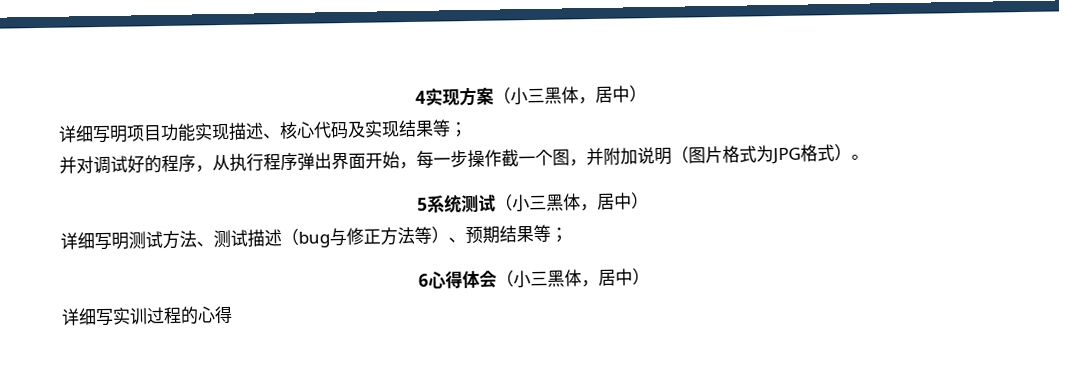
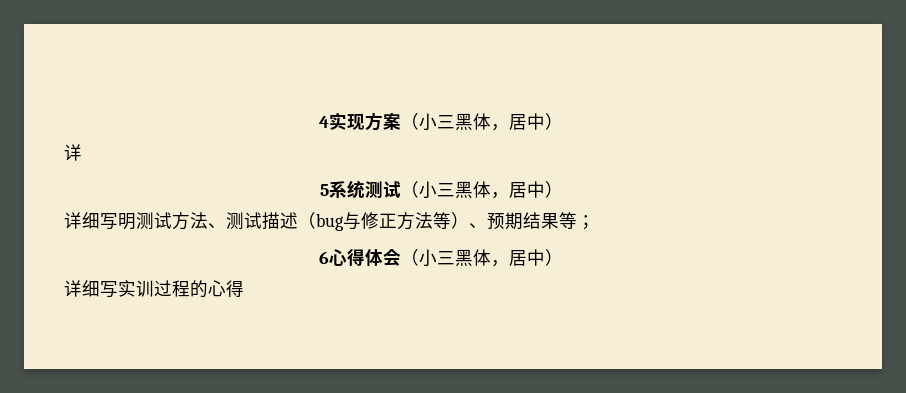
[75,119,468,144] [59,143,869,175] 细写明项目功能实现描述、核心代码及实现结果等； // 并对调试好的程序，从执行程序弹出界面开始，每一步操作截一个图，并附加说明（图片格式为JPG格式）。 -> (82, 152) none

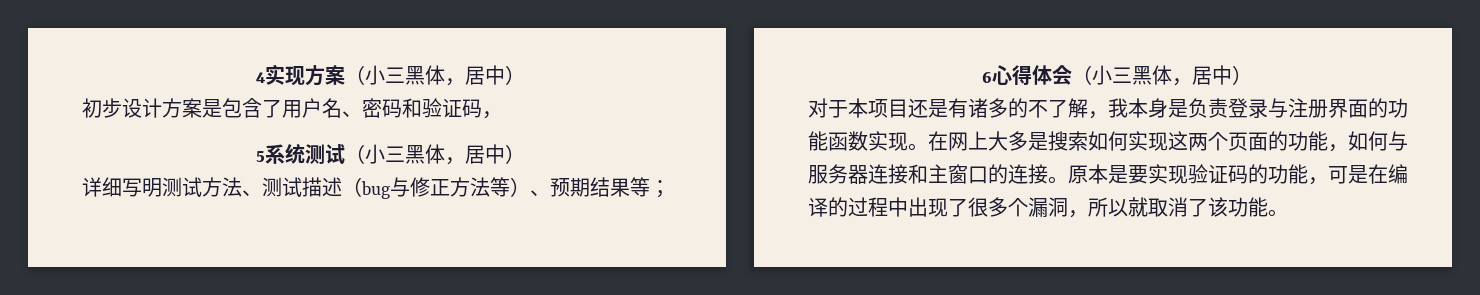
[64,144,82,161] 详 -> [82,98,502,119] 初步设计方案是包含了用户名、密码和验证码，
[64,280,244,298] 详细写实训过程的心得 -> [808,98,1408,119] [808,131,1408,152] [808,164,1408,185] [808,197,1288,218] 对于本项目还是有诸多的不了解，我本身是负责登录与注册界面的功能函数实现。在网上大多是搜索如何实现这两个页面的功能，如何与服务器连接和主窗口的连接。原本是要实现验证码的功能，可是在编译的过程中出现了很多个漏洞，所以就取消了该功能。

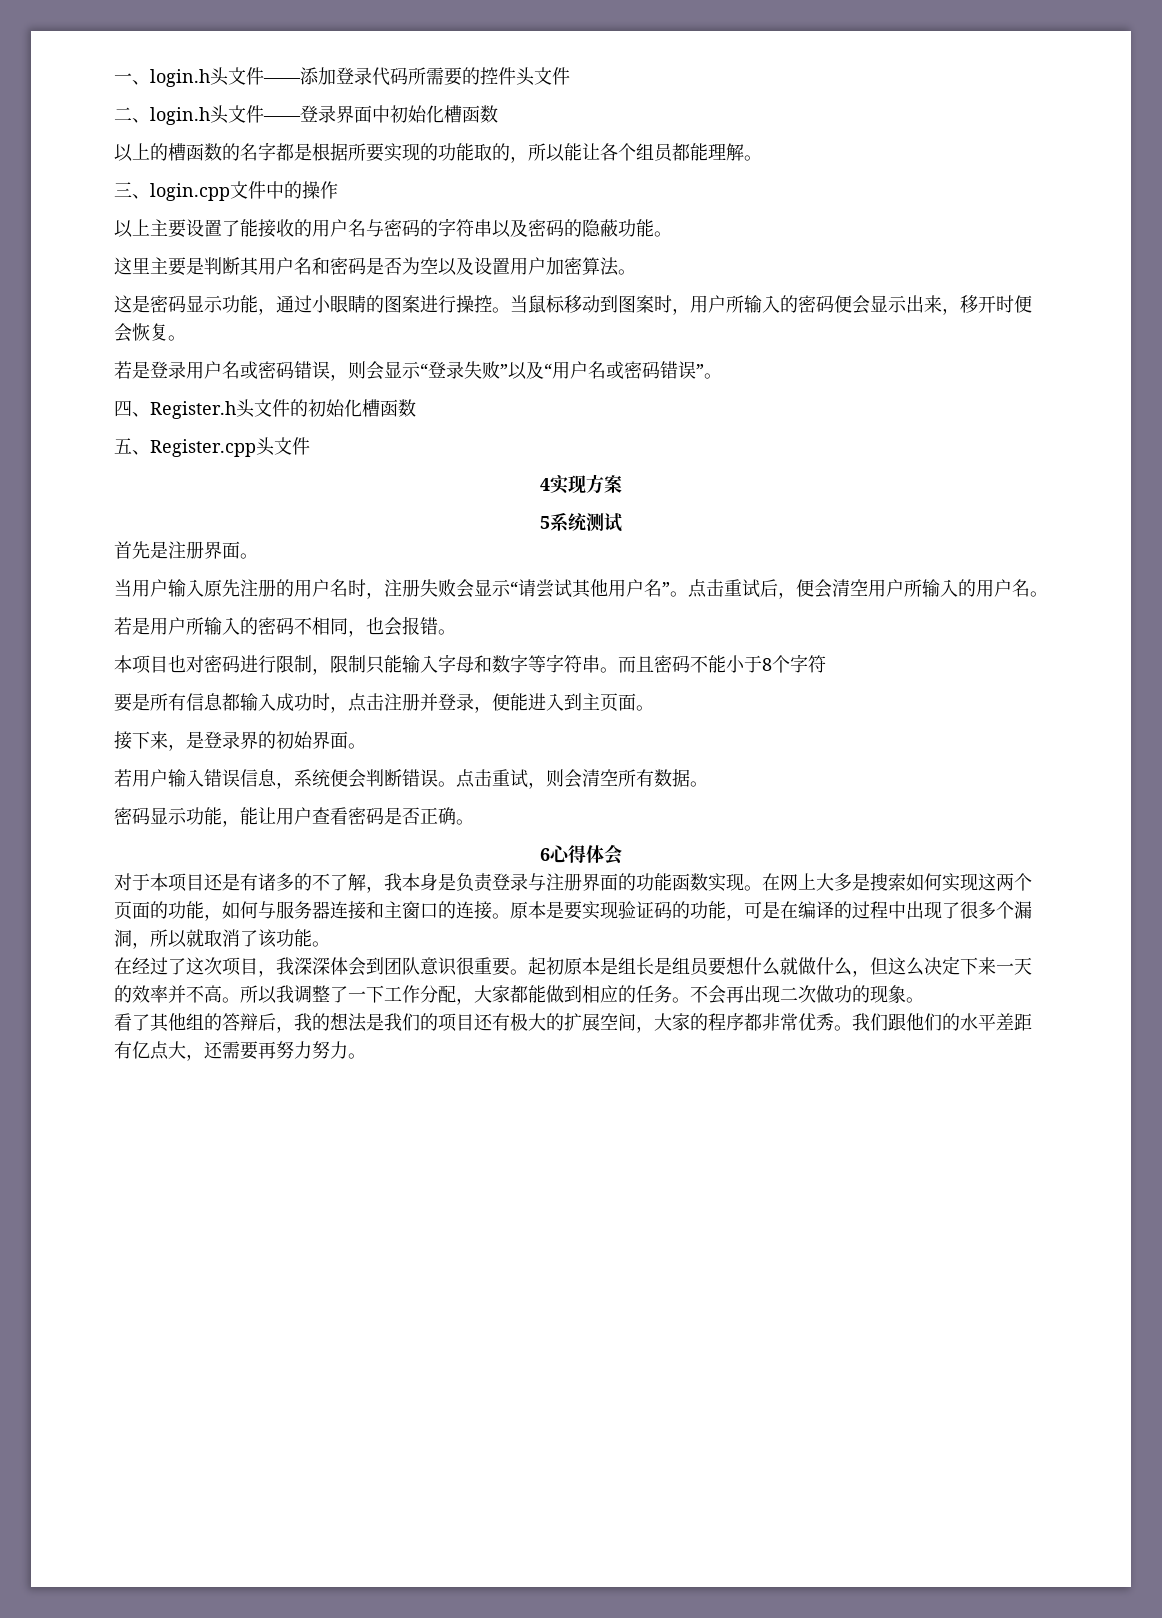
[256,64,525,86] [82,98,502,119] [256,143,525,165] [82,177,670,199] 4实现方案（小三黑体，居中） // 初步设计方案是包含了用户名、密码和验证码， // 5系统测试（小三黑体，居中） // 详细写明测试方法、测试描述（bug与修正方法等）、预期结果等； -> [114,67,570,87] [114,105,498,125] [114,142,762,163] [114,181,338,201] [114,218,672,238] [114,257,636,276] [114,295,1032,315] [114,323,186,342] [114,361,722,381] [114,399,416,419] [114,437,310,457] [540,474,622,494] [540,512,622,532] [114,541,258,559] [114,579,1048,599] [114,616,456,637] [114,654,826,675] [114,693,654,713] [114,731,366,751] [114,769,708,789] [114,807,474,827] 一、login.h头文件——添加登录代码所需要的控件头文件 // 二、login.h头文件——登录界面中初始化槽函数 // 以上的槽函数的名字都是根据所要实现的功能取的，所以能让各个组员都能理解。 // 三、login.cpp文件中的操作 // 以上主要设置了能接收的用户名与密码的字符串以及密码的隐蔽功能。 // 这里主要是判断其用户名和密码是否为空以及设置用户加密算法。 // 这是密码显示功能，通过小眼睛的图案进行操控。当鼠标移动到图案时，用户所输入的密码便会显示出来，移开时便会恢复。 // 若是登录用户名或密码错误，则会显示“登录失败”以及“用户名或密码错误”。 // 四、Register.h头文件的初始化槽函数 // 五、Register.cpp头文件 // 4实现方案 // 5系统测试 // 首先是注册界面。 // 当用户输入原先注册的用户名时，注册失败会显示“请尝试其他用户名”。点击重试后，便会清空用户所输入的用户名。 // 若是用户所输入的密码不相同，也会报错。 // 本项目也对密码进行限制，限制只能输入字母和数字等字符串。而且密码不能小于8个字符 // 要是所有信息都输入成功时，点击注册并登录，便能进入到主页面。 // 接下来，是登录界的初始界面。 // 若用户输入错误信息，系统便会判断错误。点击重试，则会清空所有数据。 // 密码显示功能，能让用户查看密码是否正确。
[1071,65,1252,86] （小三黑体，居中） -> (622, 854) none
(1288, 213) none -> [114,956,1032,977] [114,985,924,1005] [114,1012,1032,1033] [114,1041,366,1061] // 在经过了这次项目，我深深体会到团队意识很重要。起初原本是组长是组员要想什么就做什么，但这么决定下来一天的效率并不高。所以我调整了一下工作分配，大家都能做到相应的任务。不会再出现二次做功的现象。 // 看了其他组的答辩后，我的想法是我们的项目还有极大的扩展空间，大家的程序都非常优秀。我们跟他们的水平差距有亿点大，还需要再努力努力。

